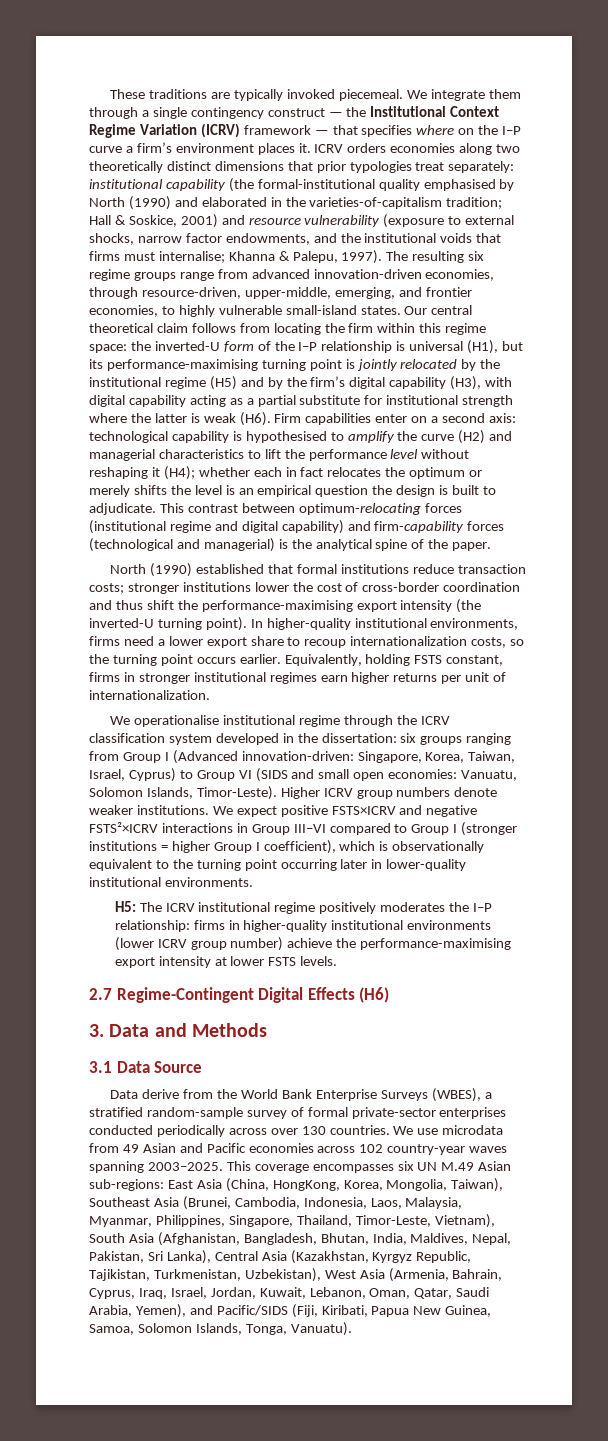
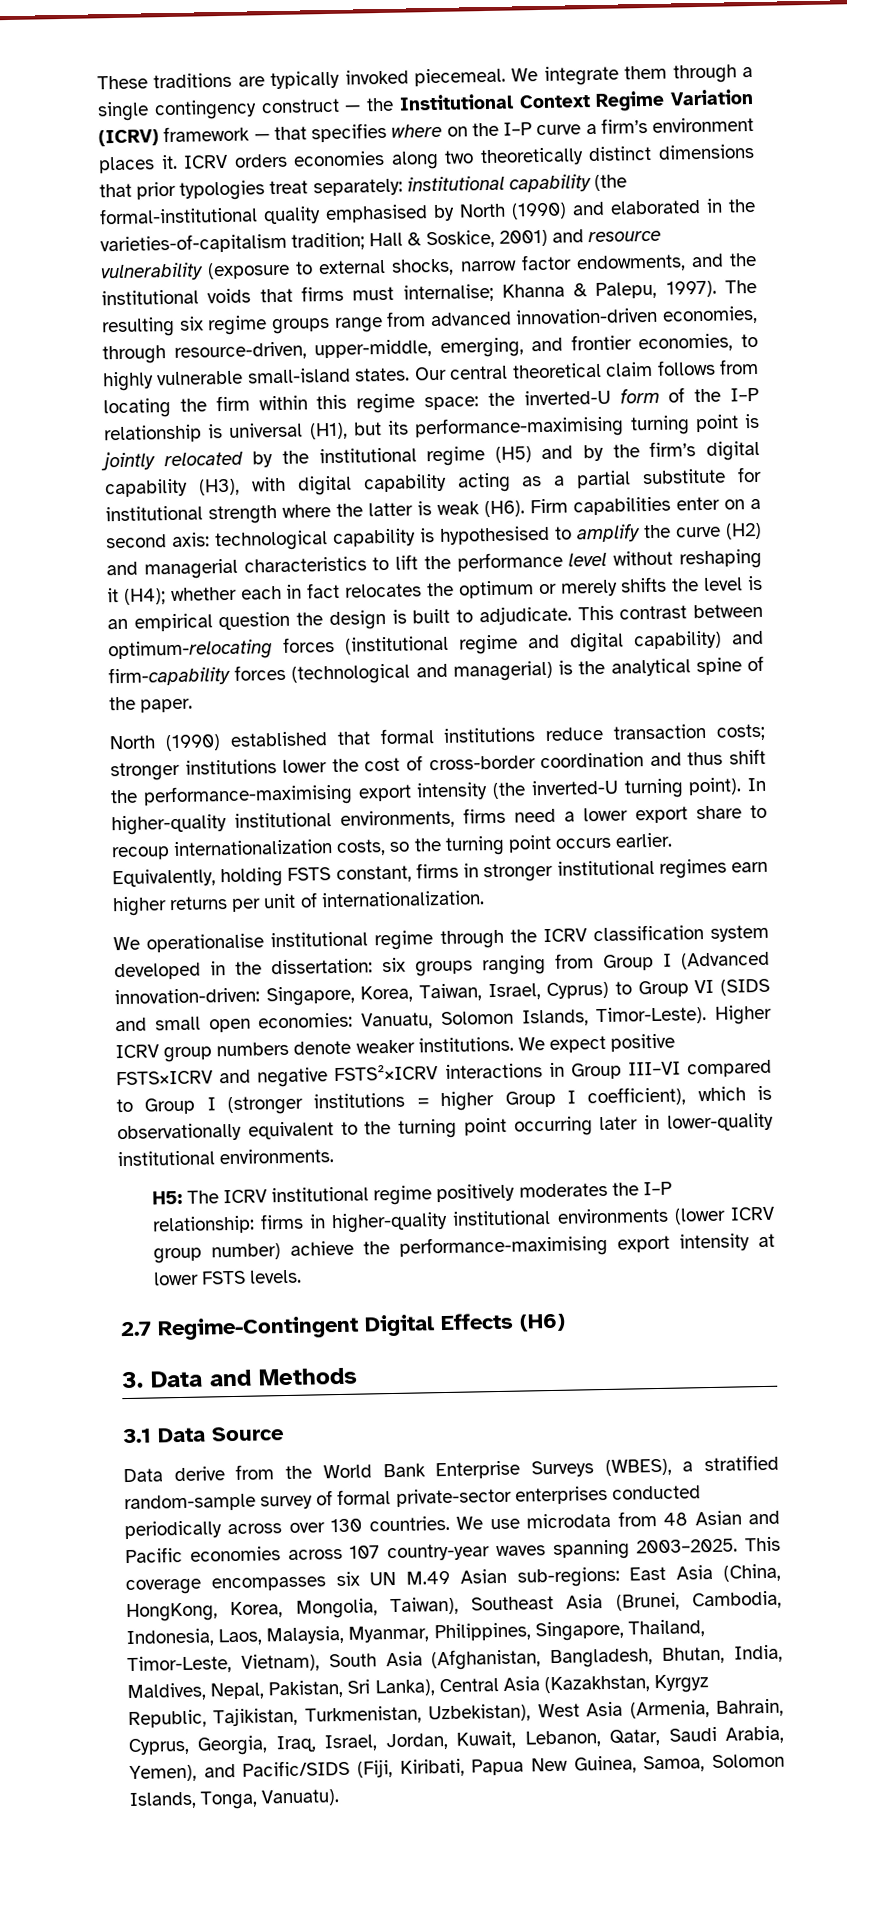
[122,1144,139,1153] 49 -> [663,1512,689,1526] 48
[359,1144,384,1153] 102 -> [349,1545,381,1559] 107
(135, 1293) none -> [197,1735,269,1756] Georgia,
[369,1288,411,1299] Oman, -> (601, 1739) none

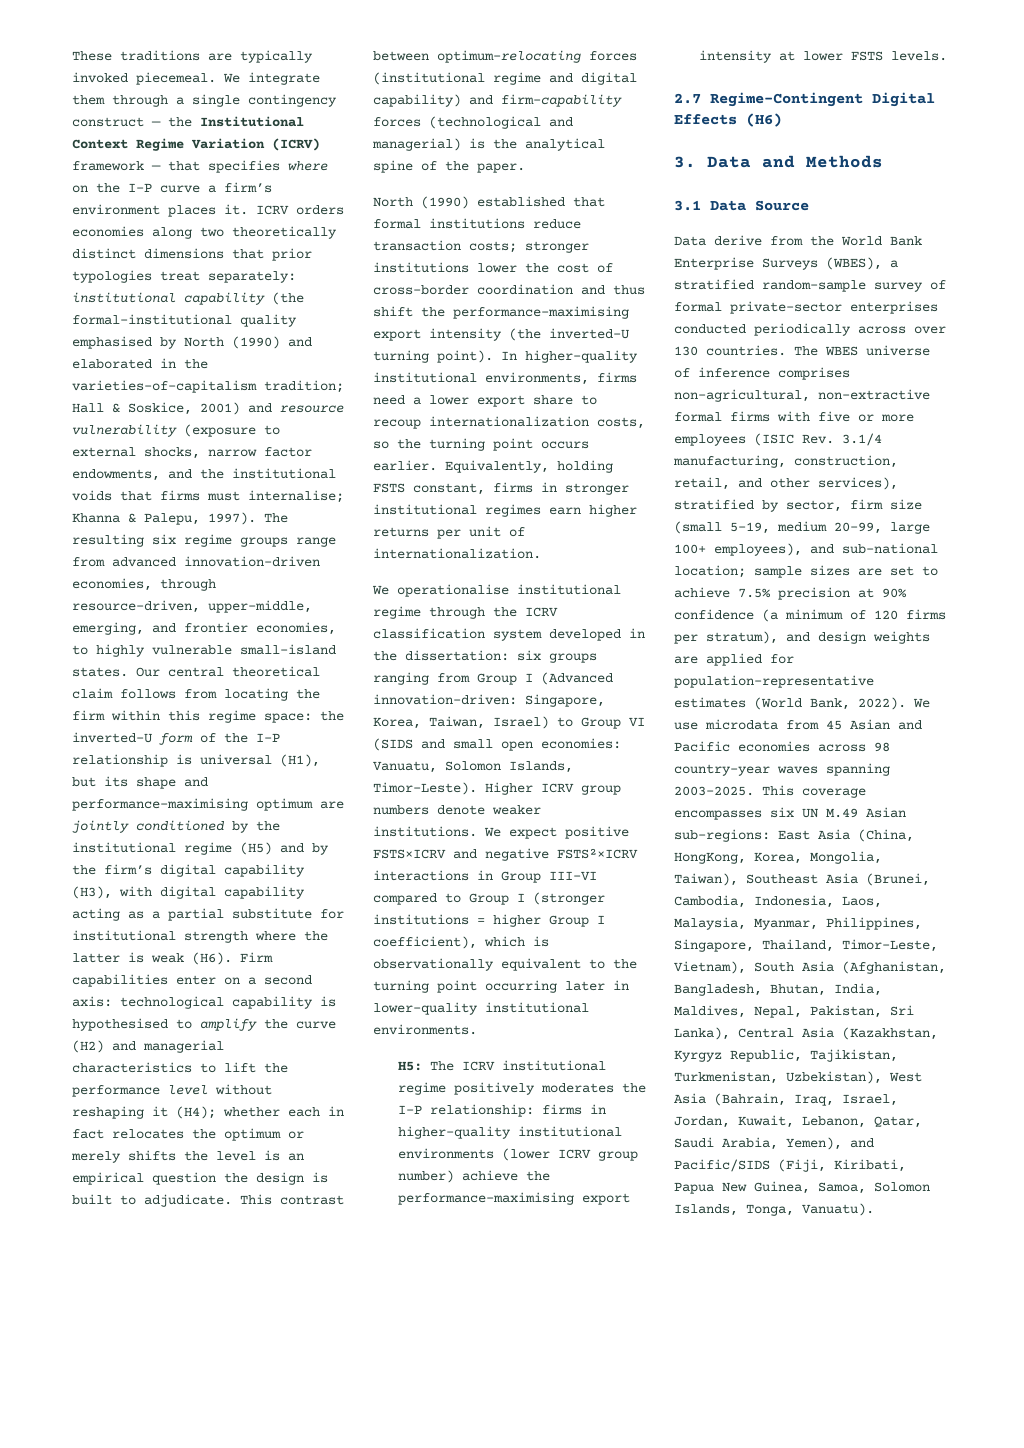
[414,413,760,440] [101,451,243,471] performance-maximising turning point is jointly relocated -> [136,777,208,789] [72,798,344,811] [72,820,225,833] shape and performance-maximising optimum are jointly conditioned
[487,981,610,1001] Israel, Cyprus) -> [493,716,549,729] Israel)
(450, 1523) none -> [794,345,930,356] [674,367,850,380] [674,389,930,402] [674,411,914,422] [674,433,882,446] [673,455,898,468] [674,477,898,490] [674,499,922,512] [674,521,930,534] [674,543,938,556] [674,565,938,578] [674,587,907,600] [674,609,946,622] [674,631,930,644] [674,653,794,666] [674,675,874,688] [674,697,906,710] The WBES universe of inference comprises non-agricultural, non-extractive formal firms with five or more employees (ISIC Rev. 3.1/4 manufacturing, construction, retail, and other services), stratified by sector, firm size (small 5–19, medium 20–99, large 100+ employees), and sub-national location; sample sizes are set to achieve 7.5% precision at 90% confidence (a minimum of 120 firms per stratum), and design weights are applied for population-representative estimates (World Bank, 2022).
[663,1512,689,1526] 48 -> [826,720,842,730] 45
[349,1545,381,1559] 107 -> [874,742,890,752] 98
[629,1698,785,1719] [128,1735,269,1756] (Armenia, Bahrain, Cyprus, Georgia, -> [714,1093,786,1106] (Bahrain,

